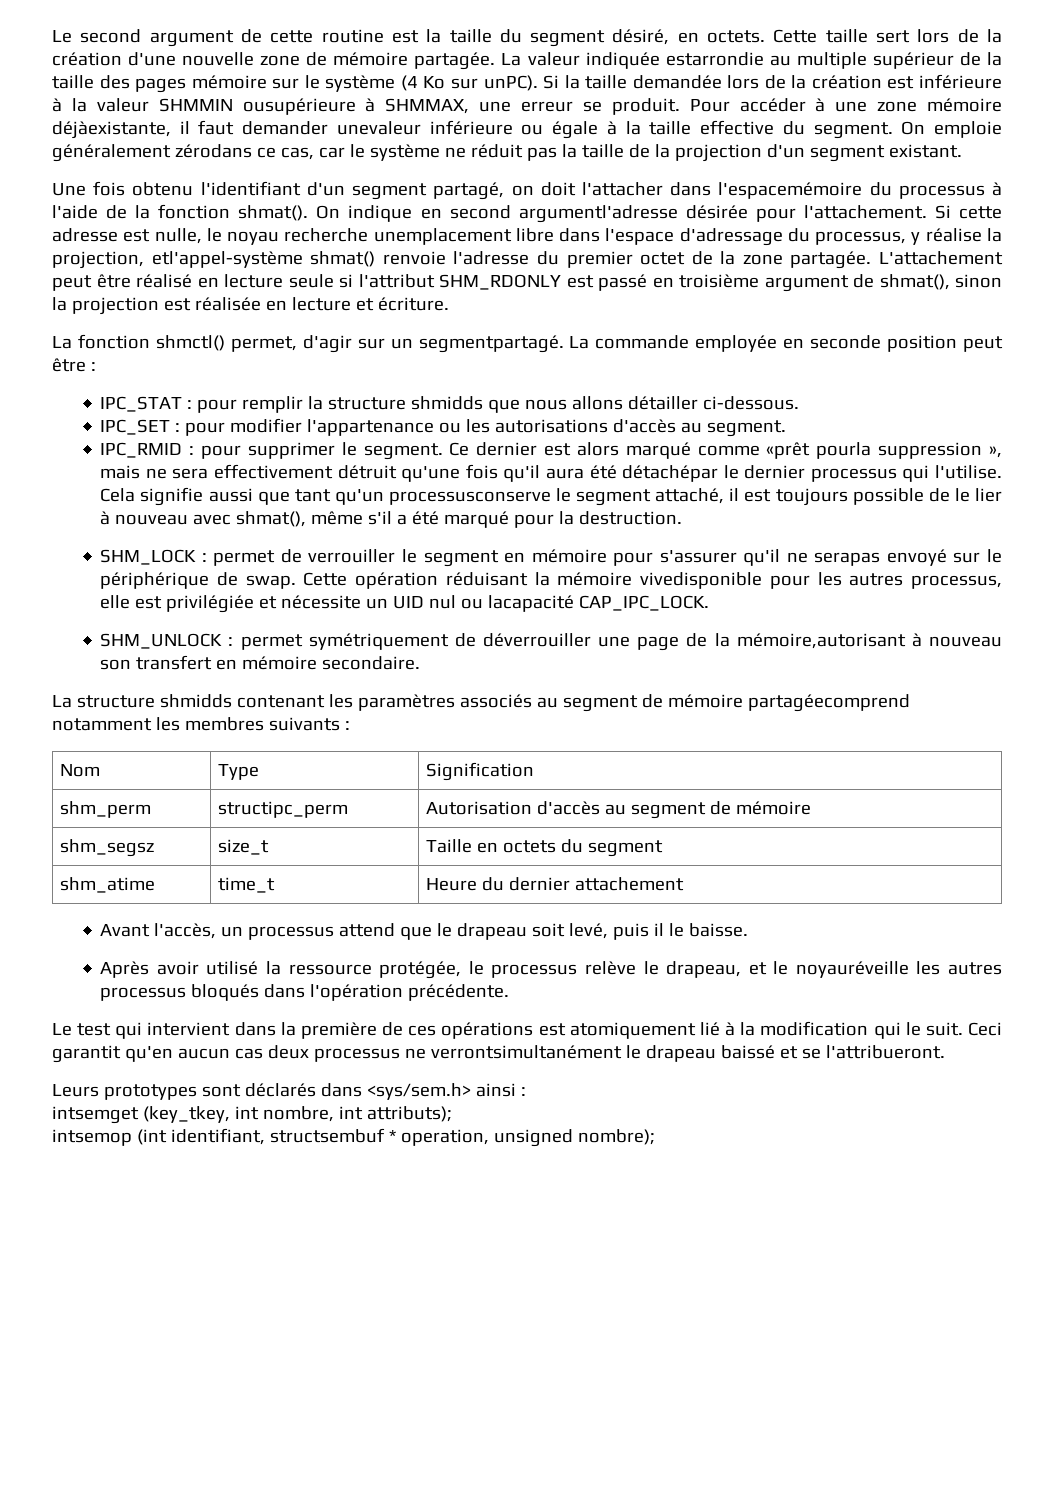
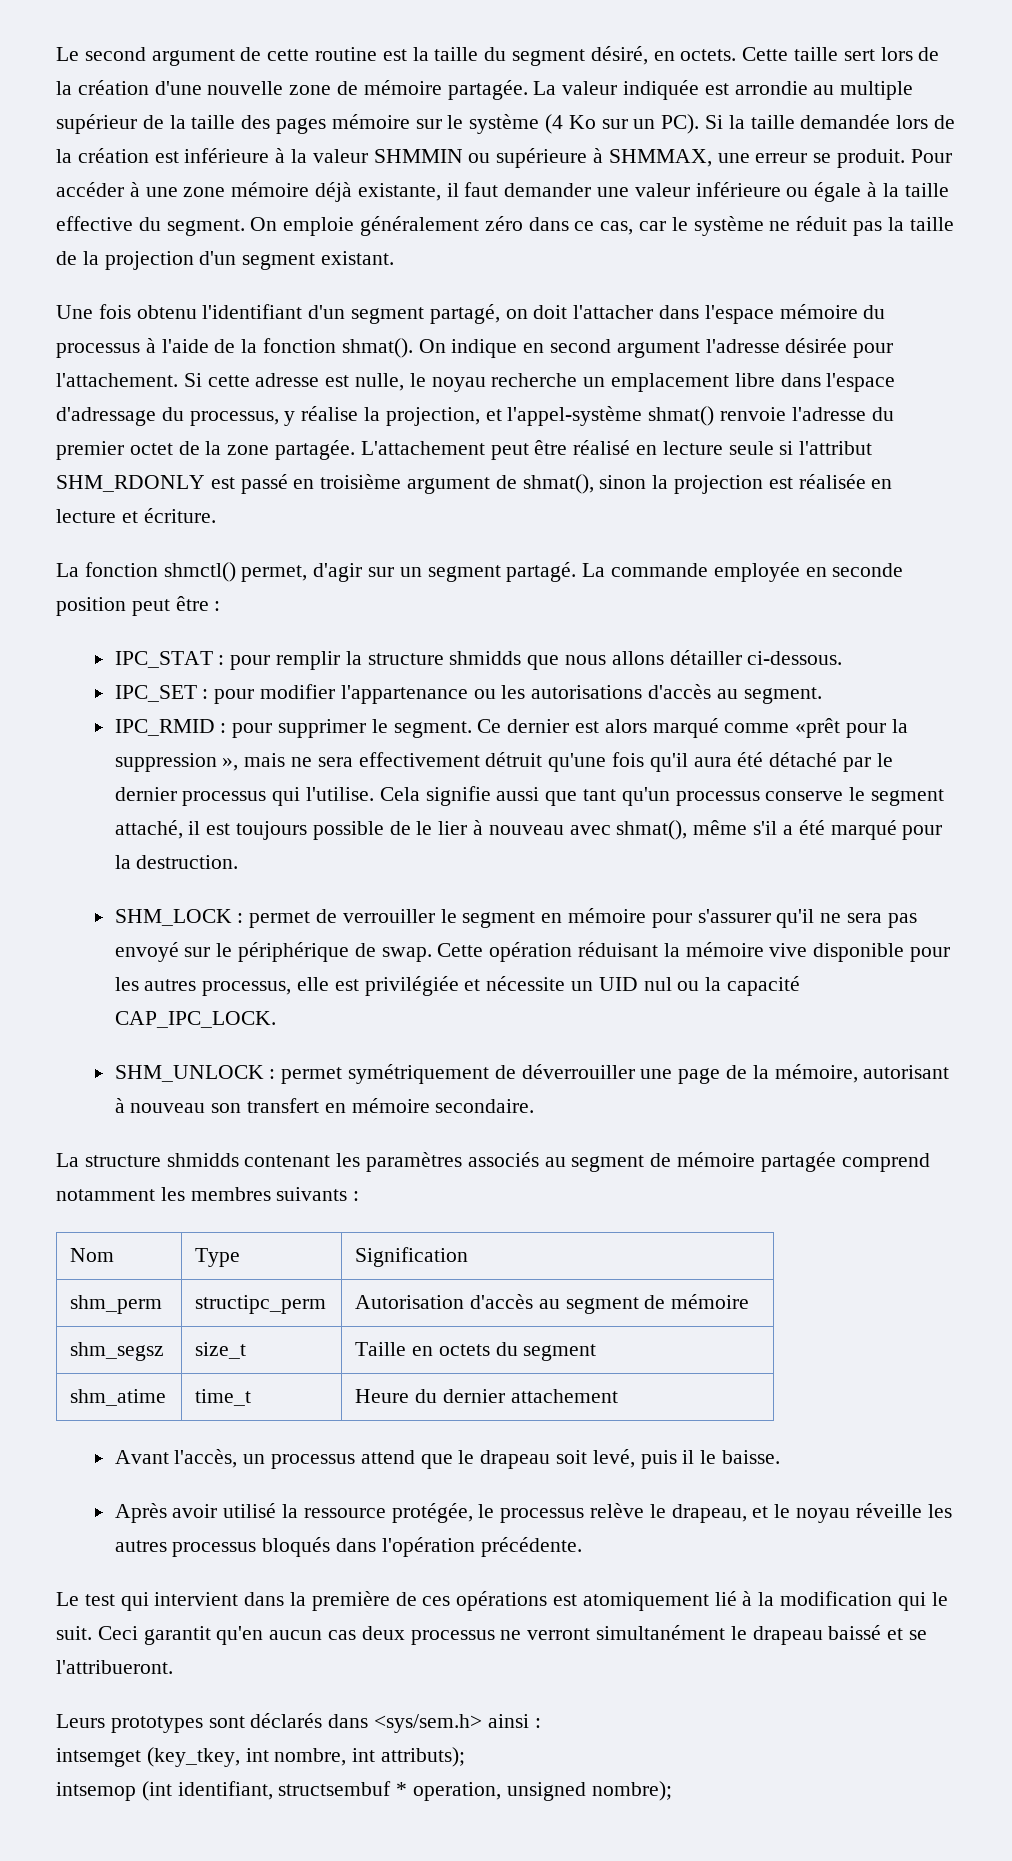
[665,52,764,66] estarrondie -> [704,81,808,95] est arrondie
[483,75,538,91] unPC). -> [633,114,700,134] un PC).
[242,98,356,115] ousupérieure -> [468,148,588,168] ou supérieure
[52,121,171,139] déjàexistante, -> [315,182,441,202] déjà existante,
[336,121,421,135] unevaleur -> [597,183,690,197] une valeur
[174,144,252,158] zérodans -> [484,216,569,231] zéro dans
[718,182,863,199] l'espacemémoire -> [704,304,858,324] l'espace mémoire
[518,205,678,223] argumentl'adresse -> [616,339,780,358] argument l'adresse
[373,228,512,245] unemplacement -> [583,373,730,392] un emplacement
[151,251,303,268] etl'appel-système -> [485,406,643,426] et l'appel-système
[418,335,564,353] segmentpartagé. -> [427,562,577,582] segment partagé.
[816,442,872,459] pourla -> [846,719,908,738] pour la
[622,465,719,482] détachépar -> [769,752,872,772] détaché par
[388,491,551,505] processusconserve -> [675,791,844,806] processus conserve
[814,552,881,566] serapas -> [847,913,917,928] sera pas
[640,572,763,589] vivedisponible -> [769,943,905,962] vive disponible
[488,595,575,612] lacapacité -> [705,976,801,996] la capacité
[736,633,906,649] mémoire,autorisant -> [774,1064,950,1083] mémoire, autorisant
[747,694,910,712] partagéecomprend -> [760,1152,930,1172] partagée comprend
[795,961,909,978] noyauréveille -> [796,1503,922,1523] noyau réveille
[430,1045,622,1059] verrontsimultanément -> [527,1625,726,1640] verront simultanément

